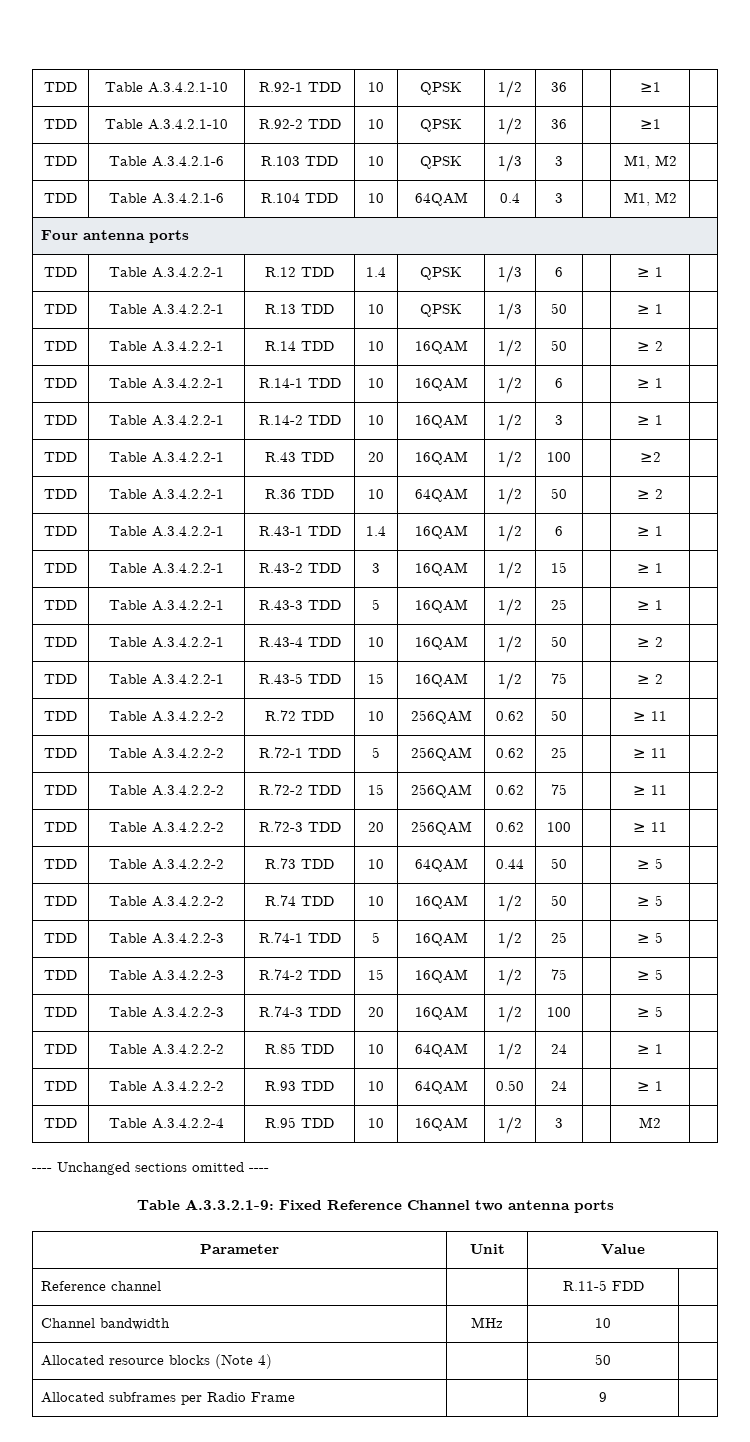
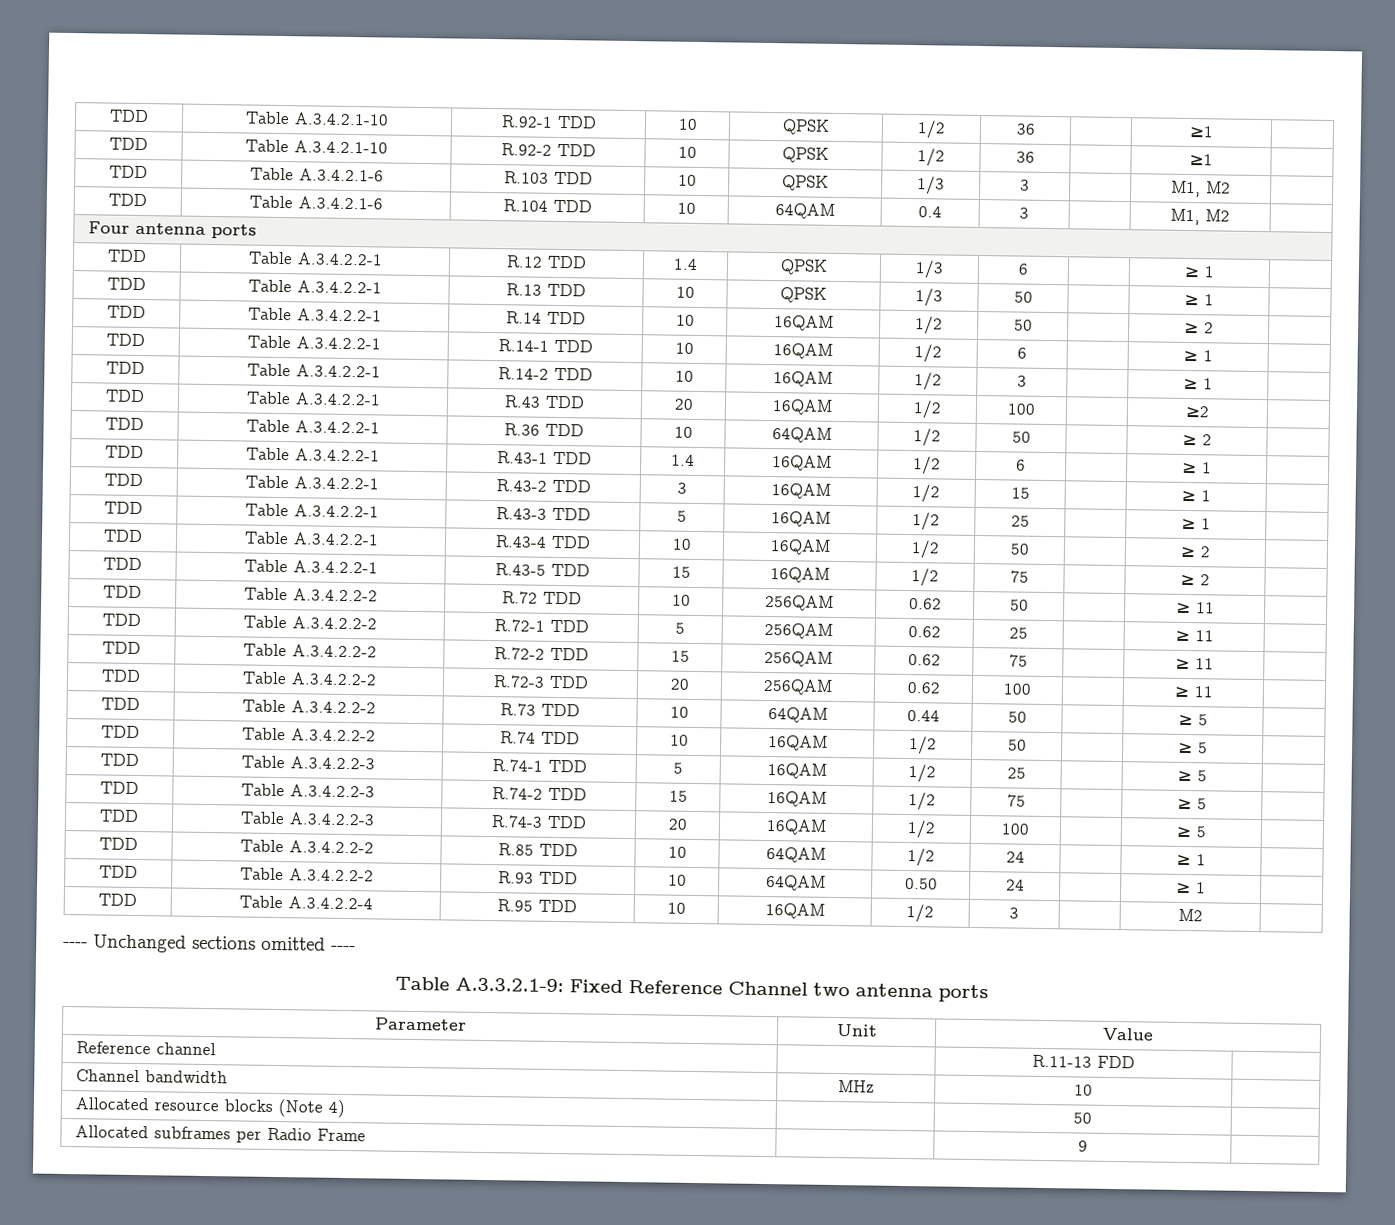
[562,1280,607,1291] R.11-5 -> [1032,1054,1092,1068] R.11-13

